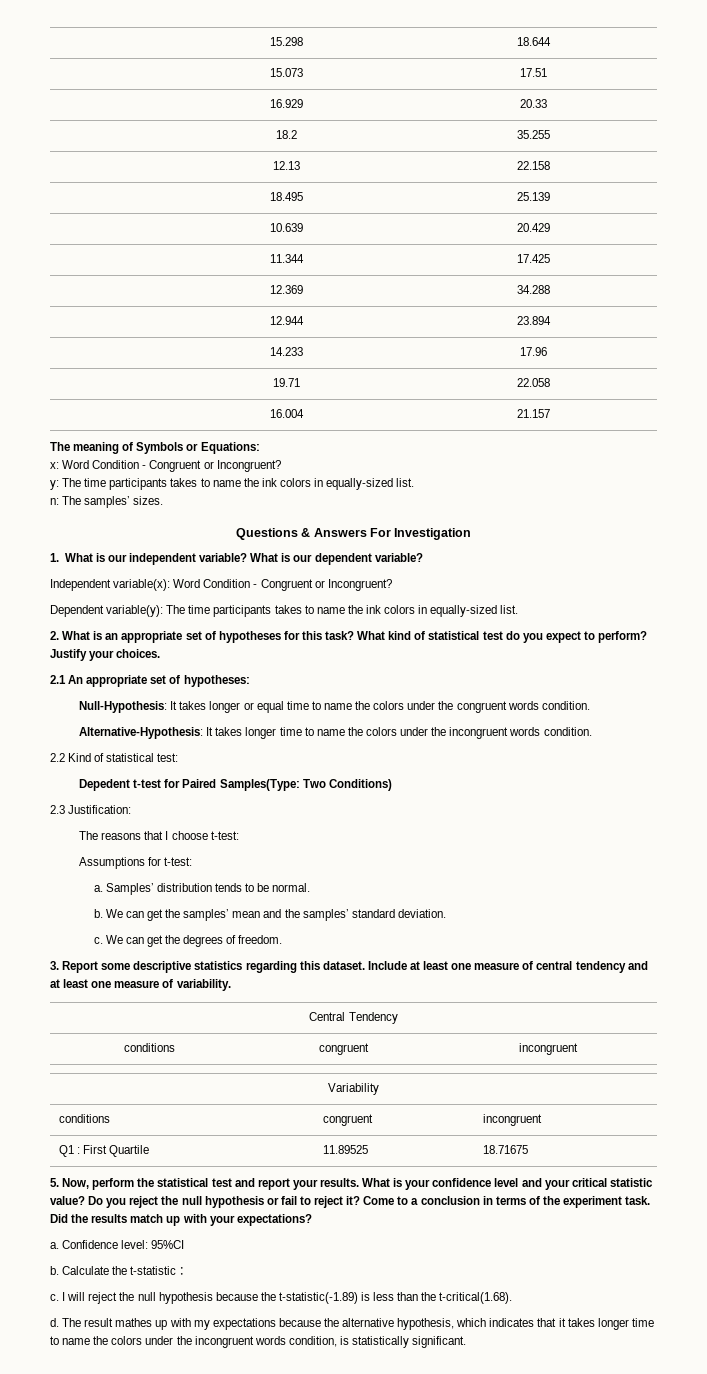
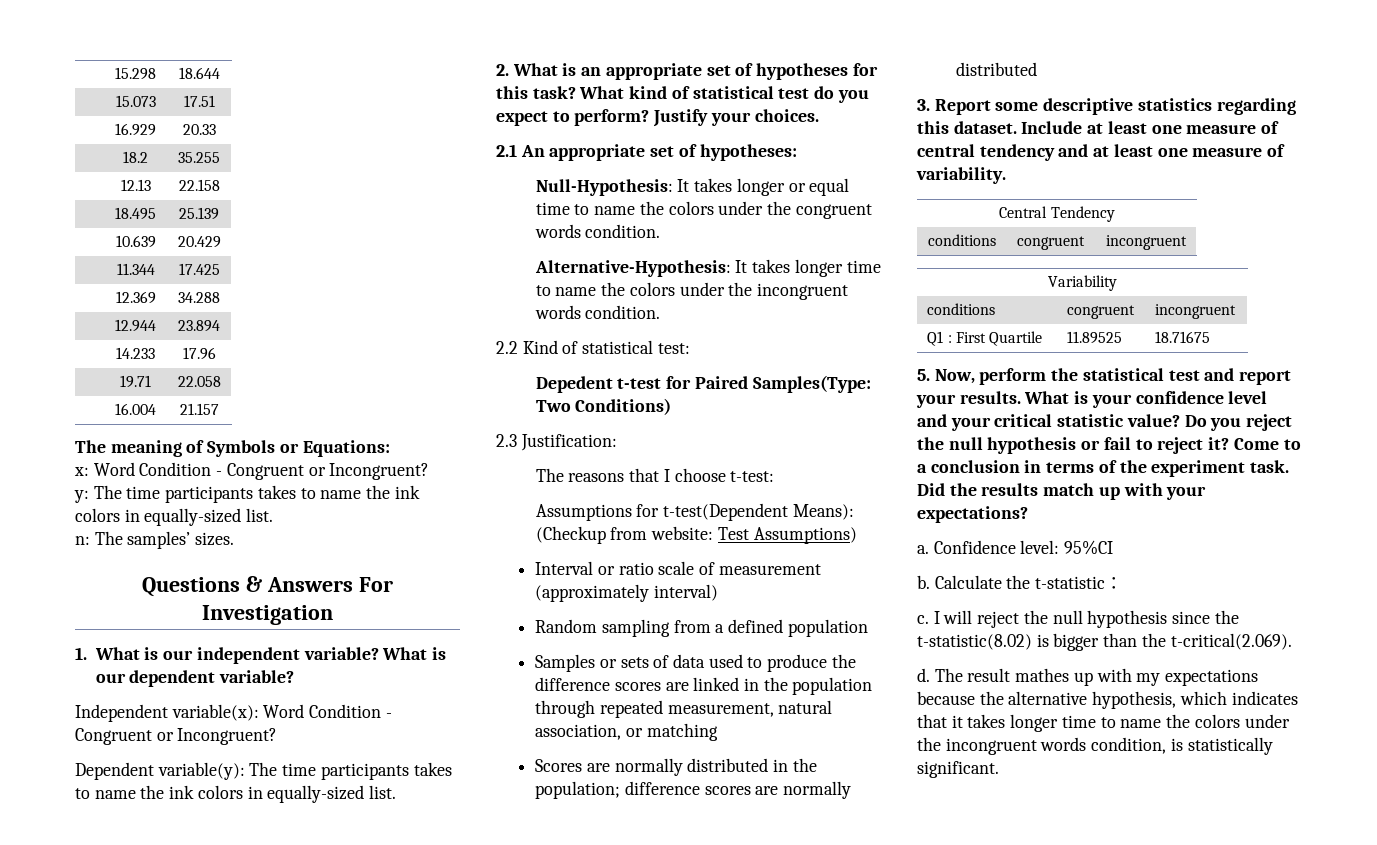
[164,857,193,866] [93,883,311,895] [93,909,446,921] [93,935,283,947] t-test: // a. Samples’ distribution tends to be normal. // b. We can get the samples’ mean and the samples’ standard deviation. // c. We can get the degrees of freedom. -> [663,503,854,521] [535,526,857,544] [535,561,821,575] [535,584,718,602] [535,619,868,637] [535,654,856,672] [535,677,873,695] [535,700,833,718] [535,723,718,741] [535,758,817,776] [535,781,852,799] [956,62,1038,76] t-test(Dependent Means): (Checkup from website: Test Assumptions) // Interval or ratio scale of measurement (approximately interval) // Random sampling from a defined population // Samples or sets of data used to produce the difference scores are linked in the population through repeated measurement, natural association, or matching // Scores are normally distributed in the population; difference scores are normally distributed
[215,1292,395,1304] because the t-statistic(-1.89) is less -> [1172,610,1239,624] [917,633,1100,651] since the t-statistic(8.02) is bigger
[439,1292,513,1304] t-critical(1.68). -> [1170,633,1292,650] t-critical(2.069).

